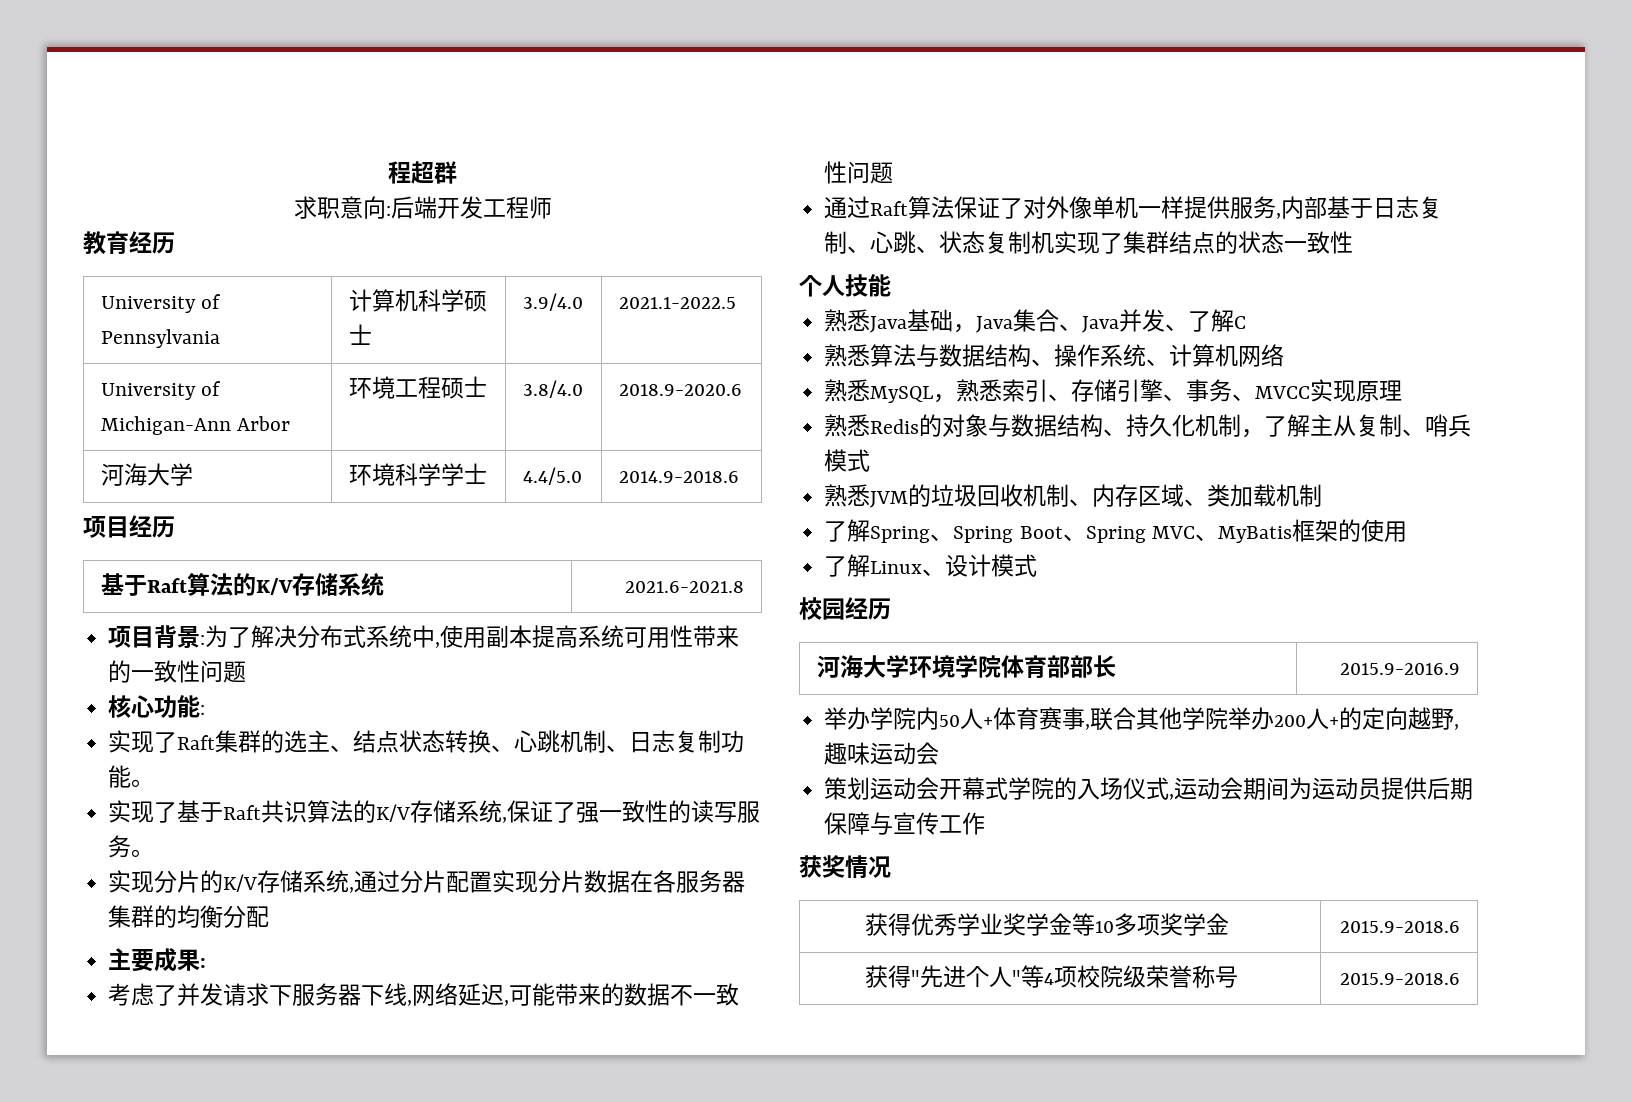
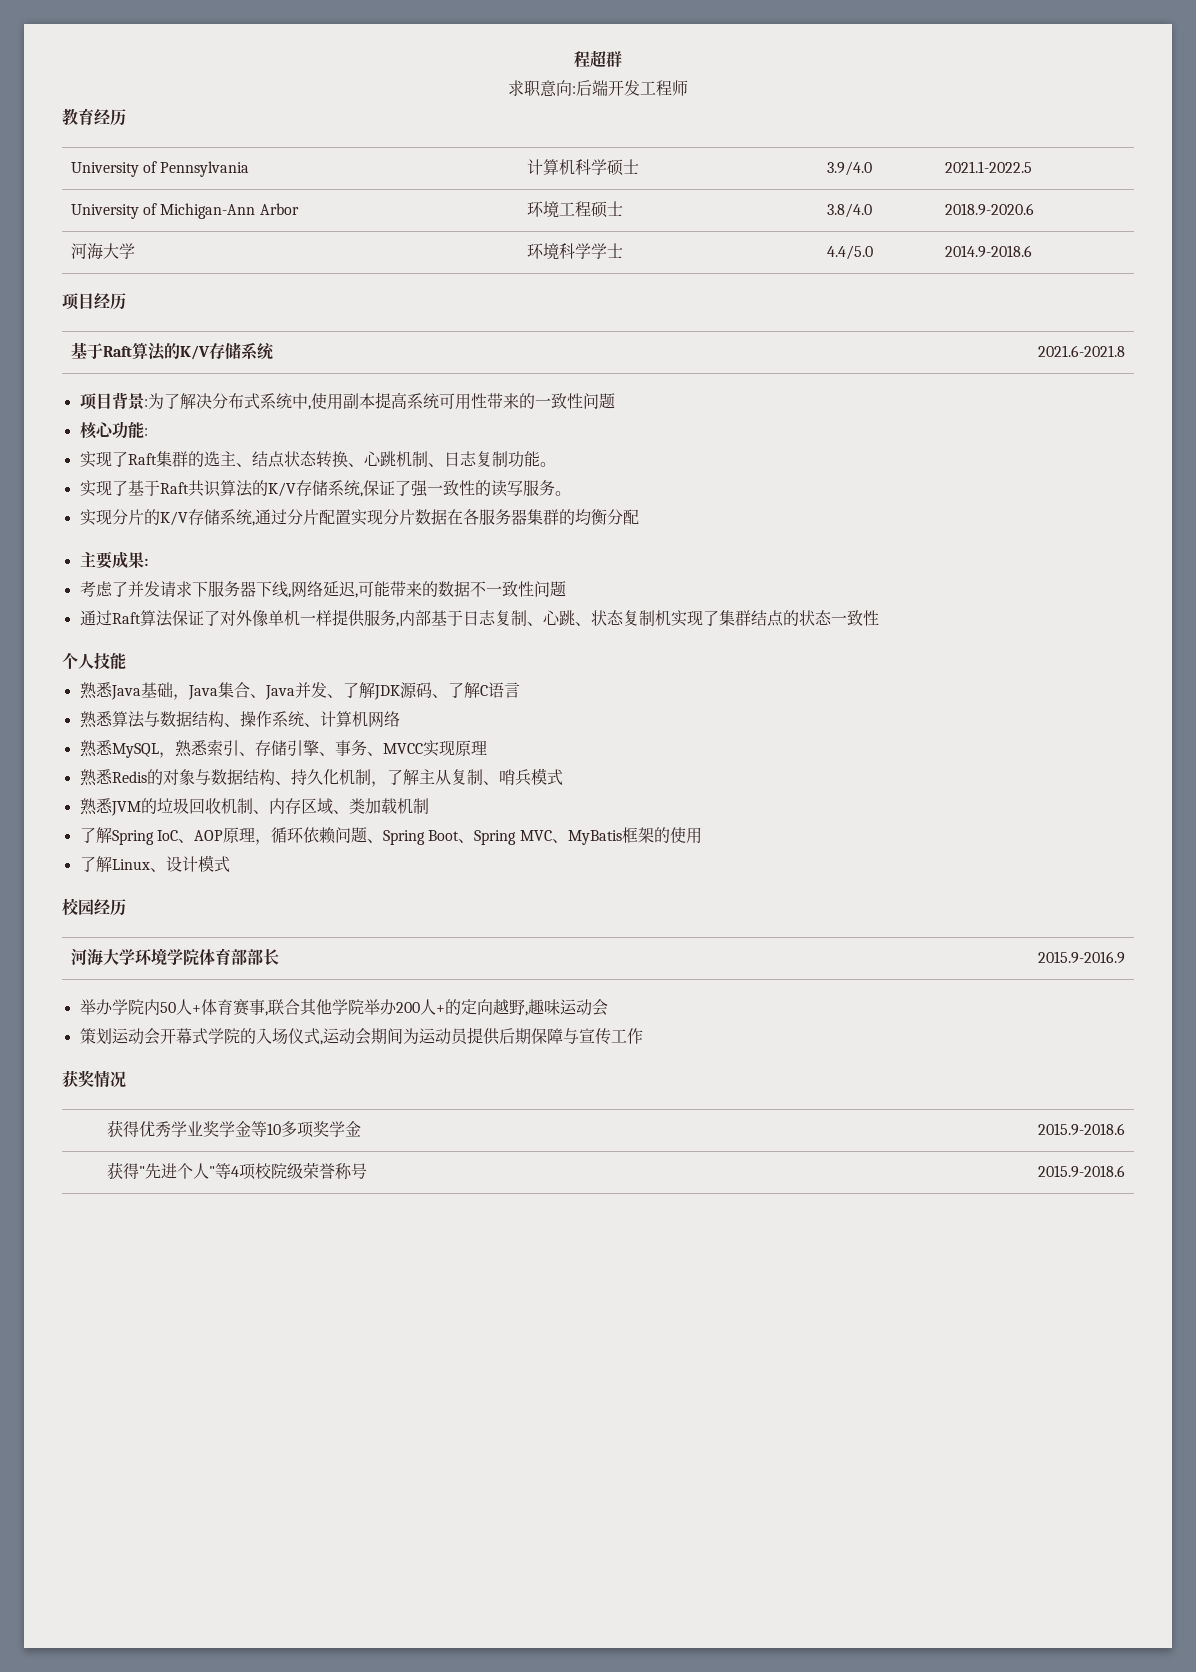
(1235, 320) none -> [373,682,480,700] JDK源码、了解
(1247, 322) none -> [487,682,520,698] 语言
(931, 534) none -> [156,827,367,845] IoC、AOP原理，循环依赖问题

